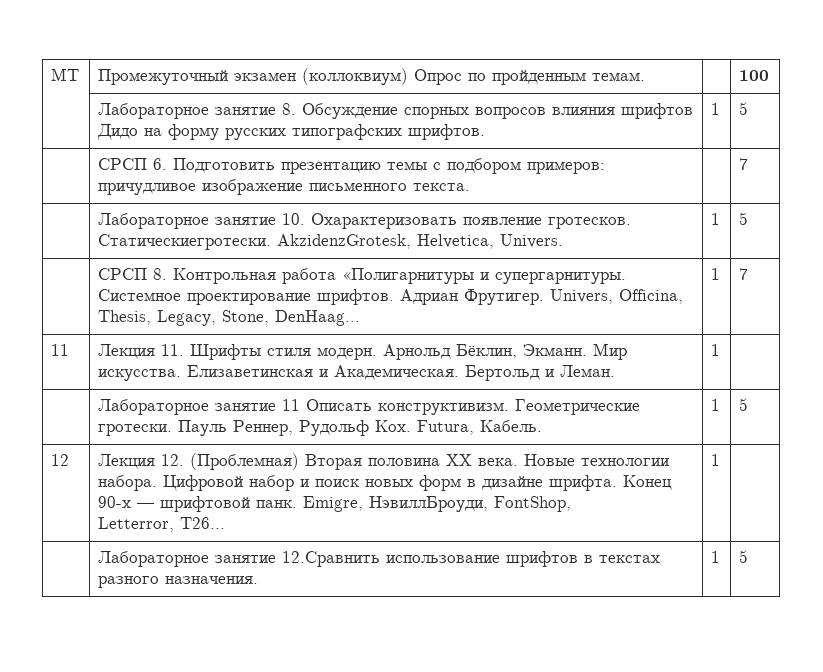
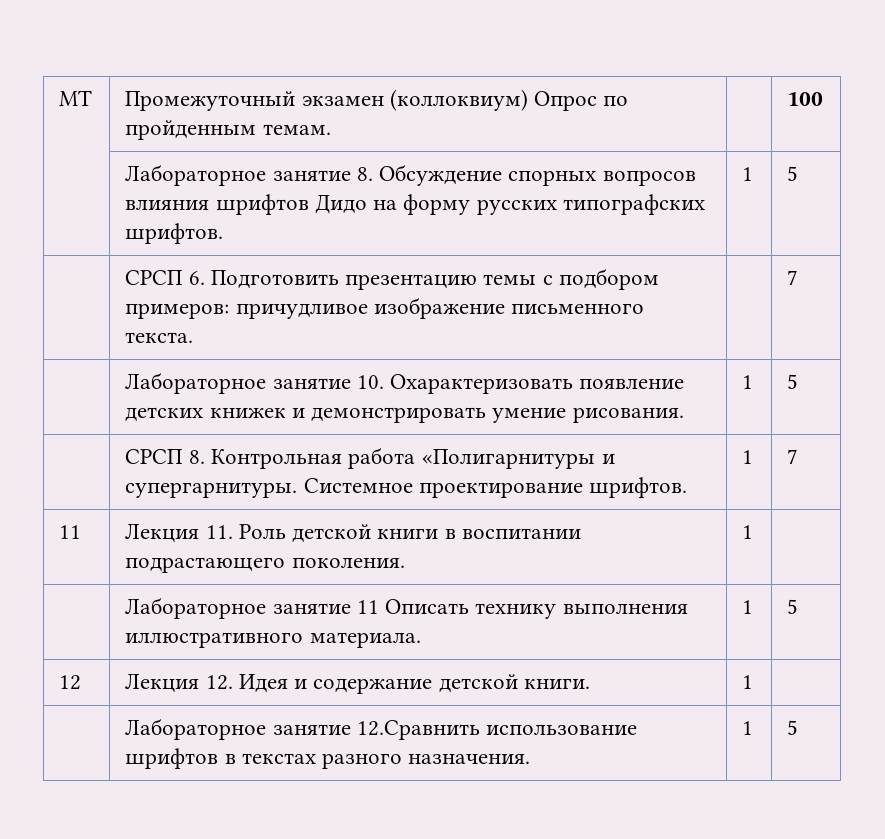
[548,217,632,229] [98,234,564,250] гротесков. Статическиегротески. AkzidenzGrotesk, Helvetica, Univers. -> [125,407,684,423] детских книжек и демонстрировать умение рисования.
[400,289,684,305] [98,310,361,326] Адриан Фрутигер. Univers, Officina, Thesis, Legacy, Stone, DenHaag... -> (688, 487) none
[190,343,628,360] [98,365,616,381] Шрифты стиля модерн. Арнольд Бёклин, Экманн. Мир искусства. Елизаветинская и Академическая. Бертольд и Леман. -> [238,524,581,543] [125,557,405,573] Роль детской книги в воспитании подрастающего поколения.
[378,399,641,415] [98,420,543,436] конструктивизм. Геометрические гротески. Пауль Реннер, Рудольф Кох. Futura, Кабель. -> [475,603,688,619] [125,632,421,648] технику выполнения иллюстративного материала.
[190,453,670,470] [98,475,673,491] [98,496,572,512] [98,517,226,532] (Проблемная) Вторая половина ХХ века. Новые технологии набора. Цифровой набор и поиск новых форм в дизайне шрифта. Конец 90-х — шрифтовой панк. Emigre, НэвиллБроуди, FontShop, // Letterror, T26... -> [238,674,590,694] Идея и содержание детской книги.

